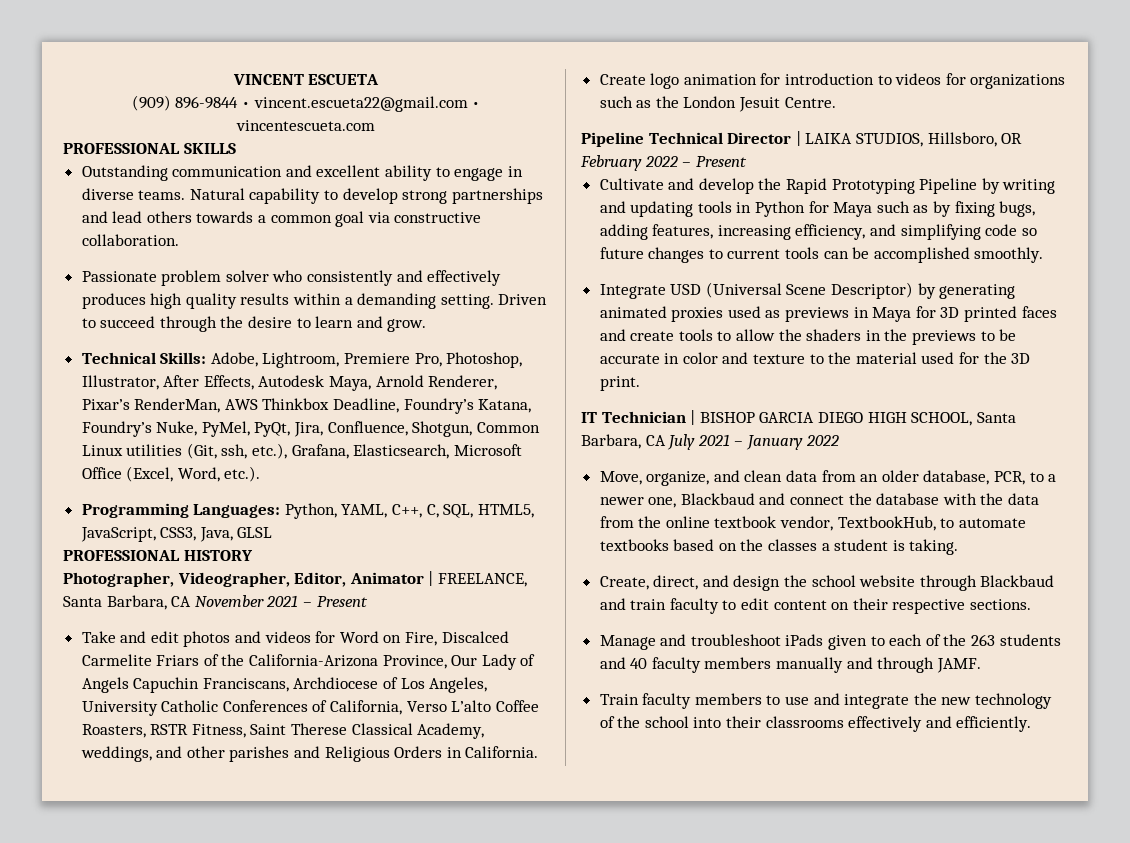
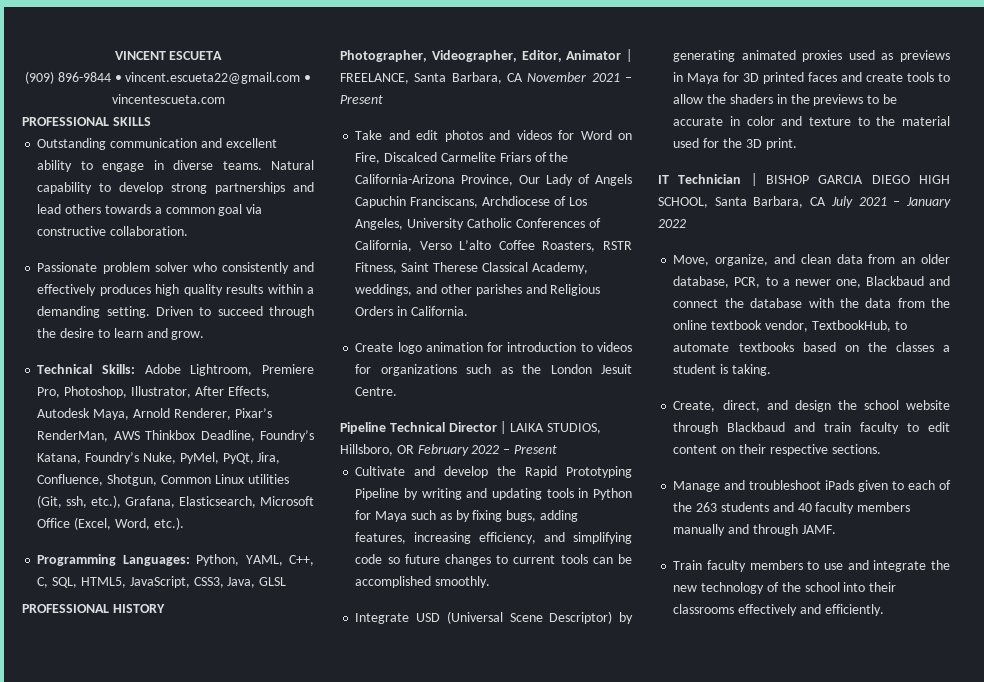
[210,352,258,367] Adobe, -> [144,364,181,374] Adobe

